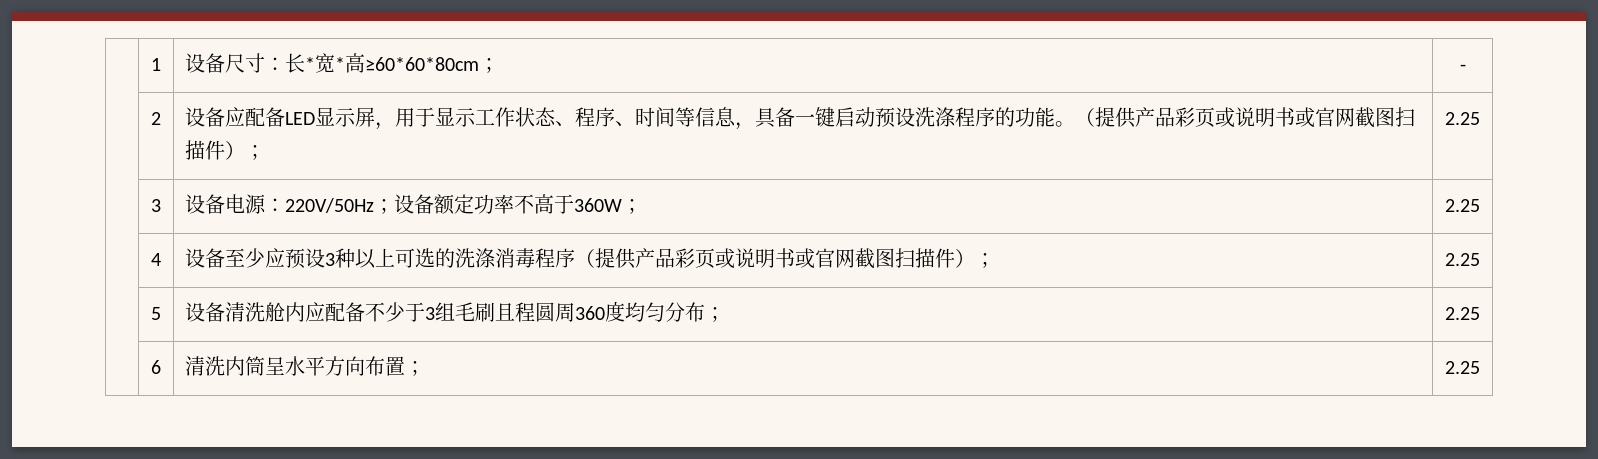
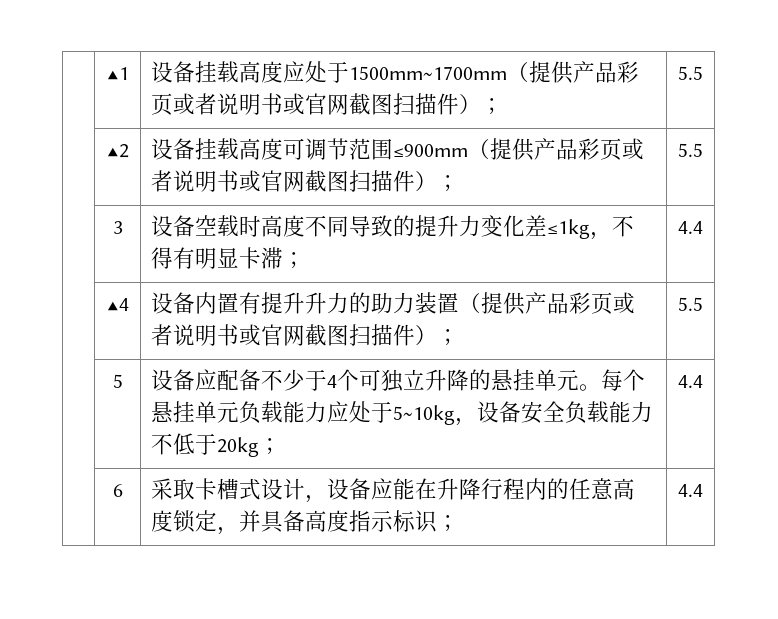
[151,58,161,71] [184,53,499,73] [1459,64,1466,71] [151,112,161,125] [184,107,1415,130] [184,140,265,160] [1445,112,1480,125] [151,199,161,212] [184,194,642,215] [1445,199,1480,212] [151,253,161,266] [184,248,995,269] [1445,253,1480,266] | 1 | 设备尺寸：长*宽*高≥60*60*80cm； | - // | 2 | 设备应配备LED显示屏，用于显示工作状态、程序、时间等信息，具备一键启动预设洗涤程序的功能。（提供产品彩页或说明书或官网截图扫描件）； | 2.25 // | 3 | 设备电源：220V/50Hz；设备额定功率不高于360W； | 2.25 // | 4 | 设备至少应预设3种以上可选的洗涤消毒程序（提供产品彩页或说明书或官网截图扫描件）； | 2.25 -> [106,67,129,80] [151,61,640,84] [151,93,504,115] [678,66,703,80] [106,144,129,158] [151,138,645,161] [151,170,460,192] [678,143,703,157] [112,221,123,234] [151,215,635,240] [151,247,306,269] [678,221,703,234] [106,298,129,311] [151,292,636,315] [151,324,460,346] [678,297,703,311] | ▲1 | 设备挂载高度应处于1500mm~1700mm（提供产品彩页或者说明书或官网截图扫描件）； | 5.5 // | ▲2 | 设备挂载高度可调节范围≤900mm（提供产品彩页或者说明书或官网截图扫描件）； | 5.5 // | 3 | 设备空载时高度不同导致的提升力变化差≤1kg，不得有明显卡滞； | 4.4 // | ▲4 | 设备内置有提升升力的助力装置（提供产品彩页或者说明书或官网截图扫描件）； | 5.5
[224,302,305,322] 清洗舱内 -> (196, 380) none
[424,301,725,322] [1445,307,1480,320] 3组毛刷且程圆周360度均匀分布； | 2.25 -> [327,369,646,392] [151,401,654,426] [151,433,282,457] [678,375,703,388] 4个可独立升降的悬挂单元。每个悬挂单元负载能力应处于5~10kg，设备安全负载能力不低于20kg； | 4.4
[184,356,425,376] [1445,361,1480,374] 清洗内筒呈水平方向布置； | 2.25 -> [151,478,636,503] [151,510,460,535] [678,484,703,497] 采取卡槽式设计，设备应能在升降行程内的任意高度锁定，并具备高度指示标识； | 4.4

